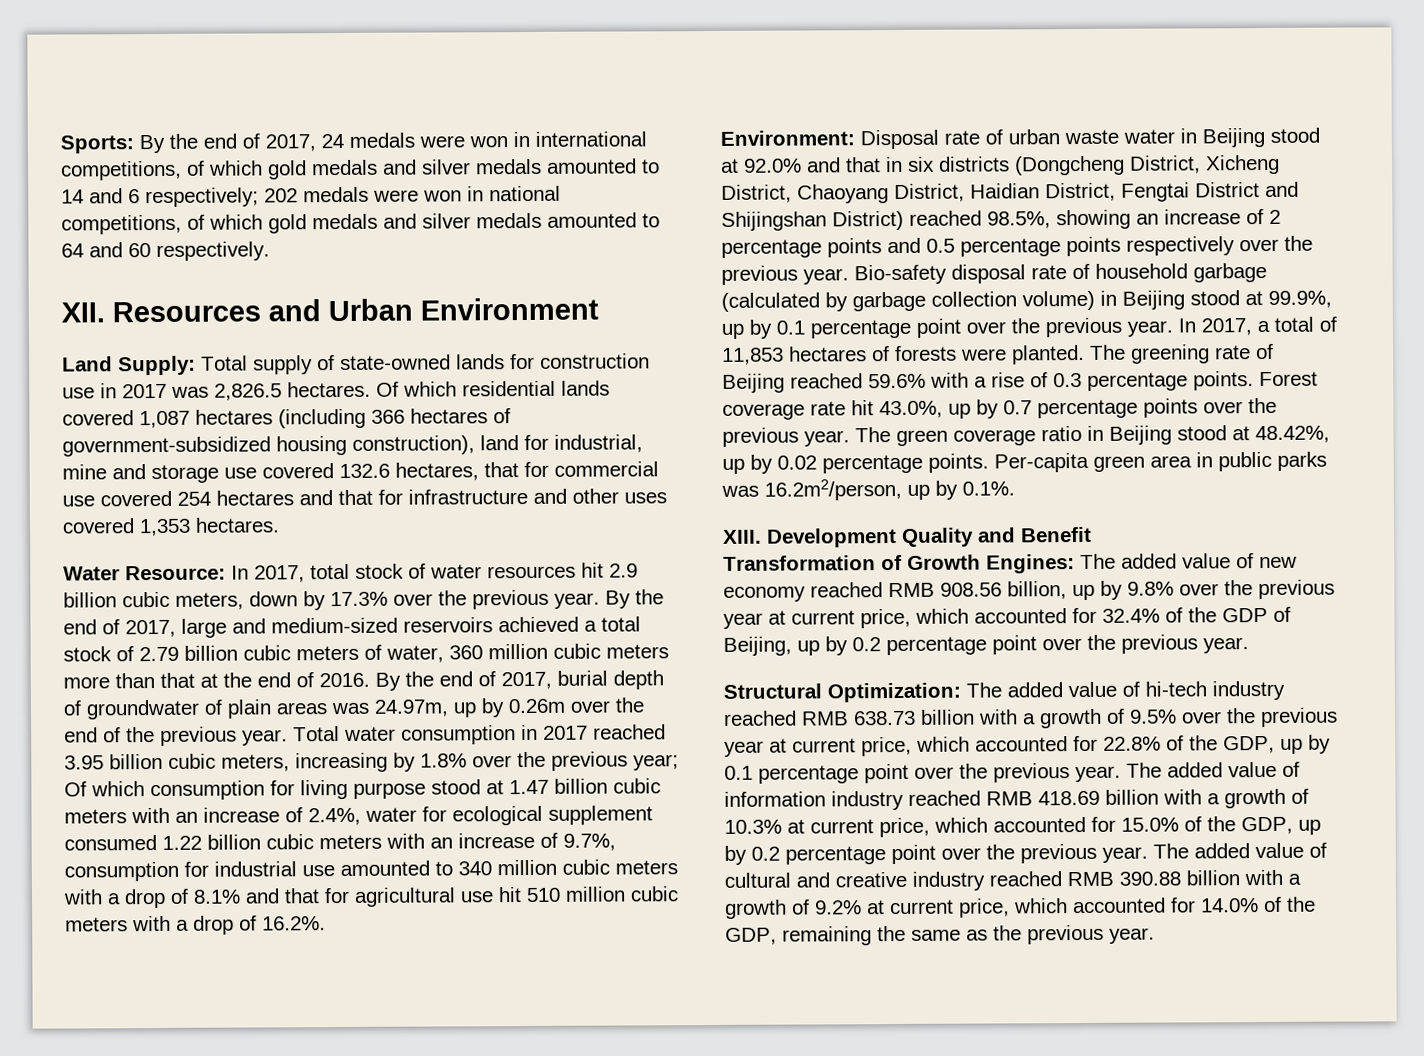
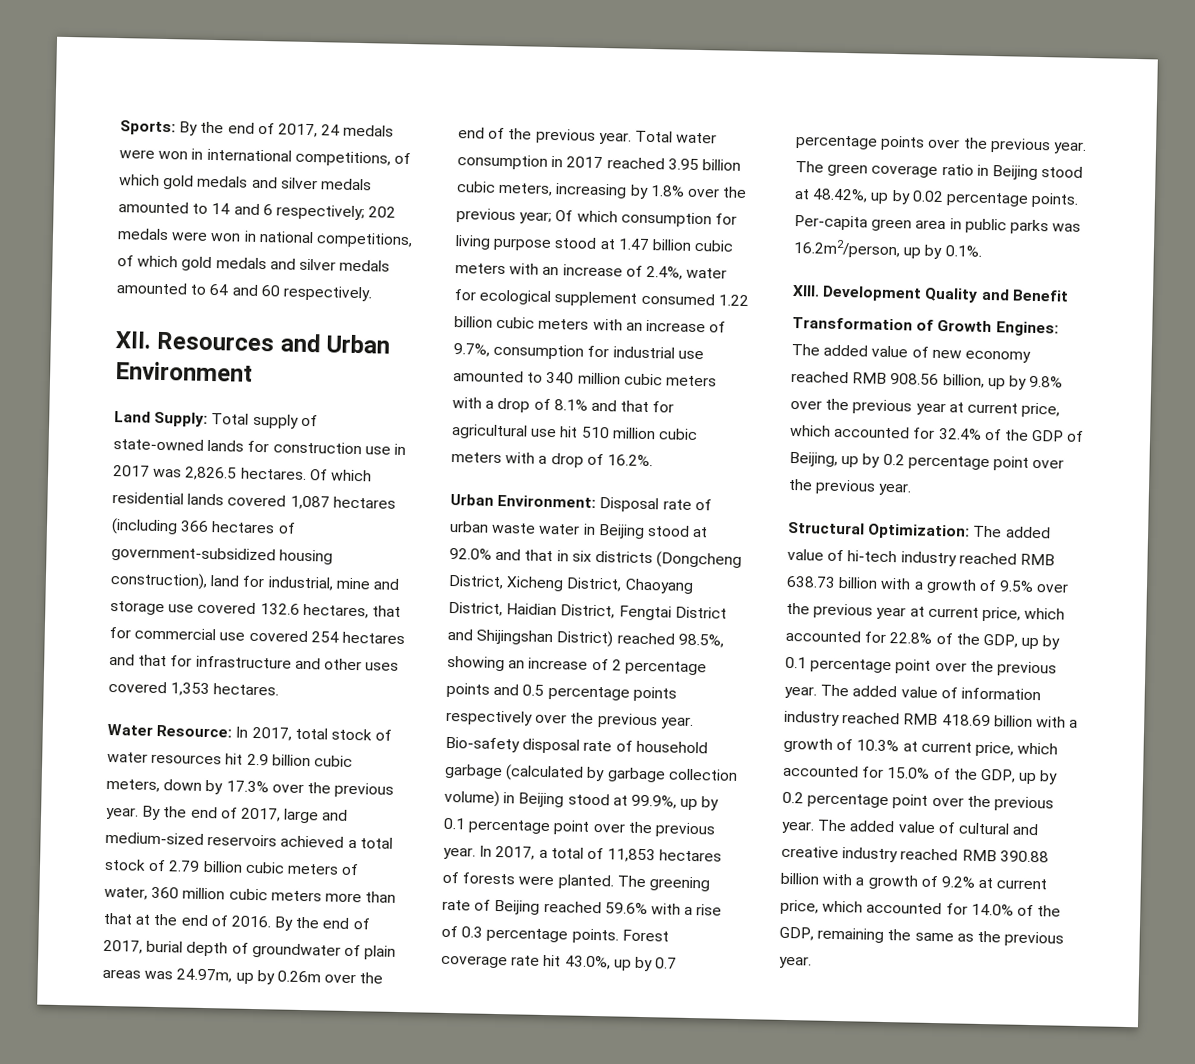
(326, 923) none -> [450,493,494,506] Urban

